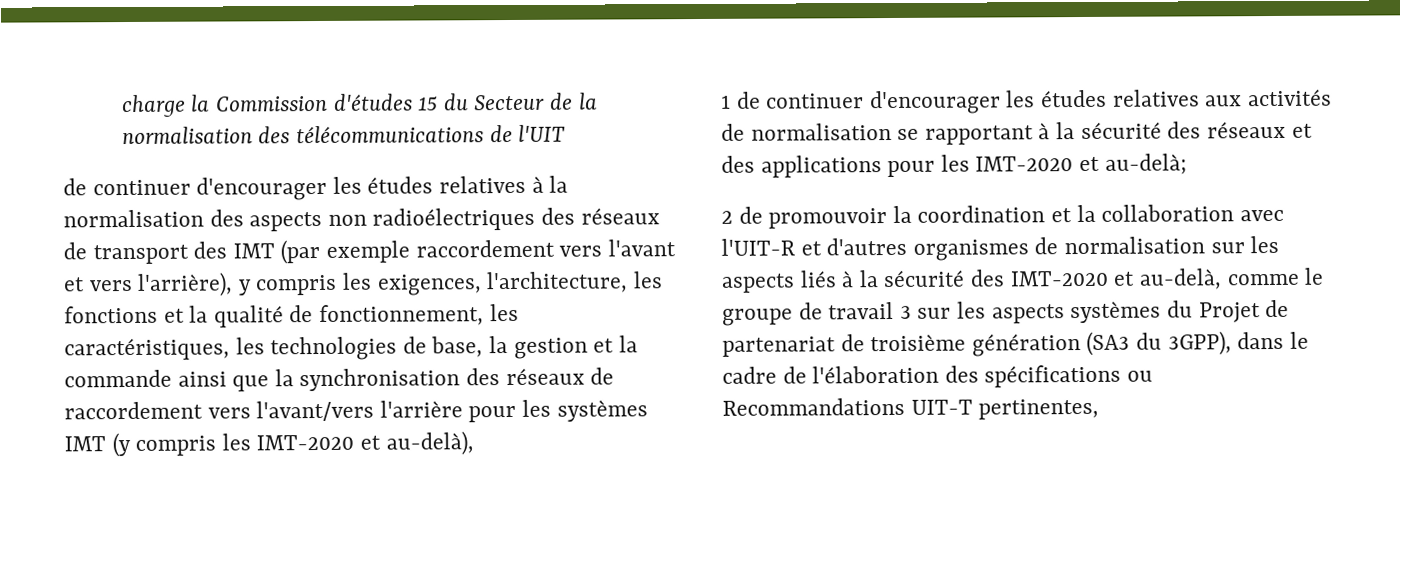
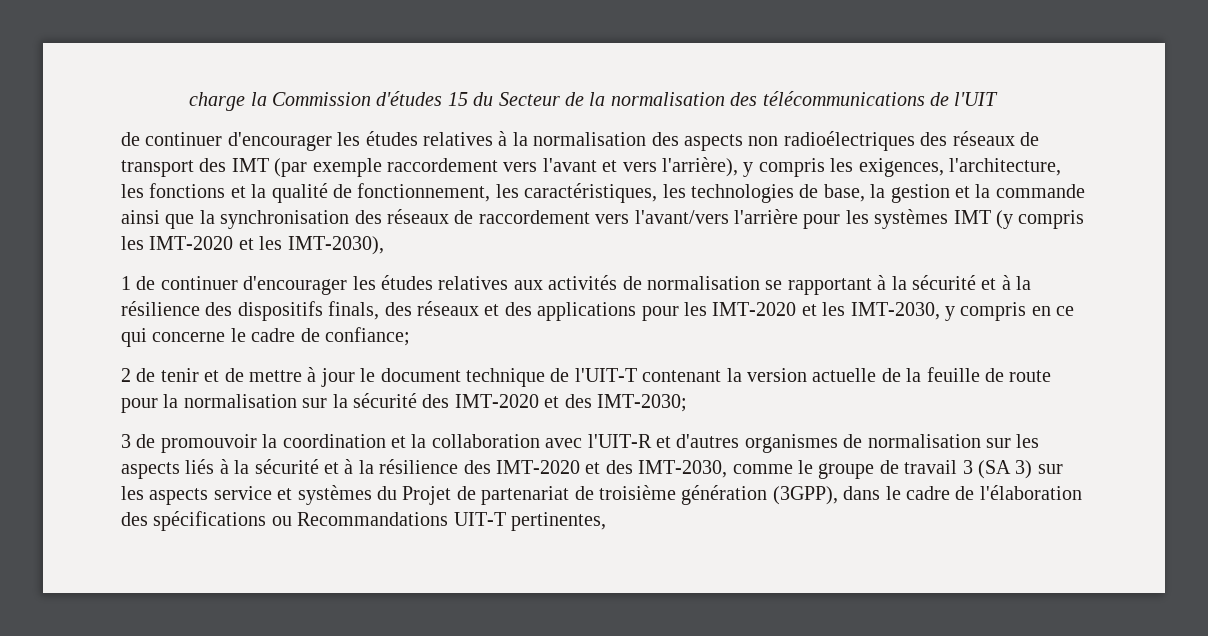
[385,431,474,456] au-delà), -> [259,236,384,255] les IMT-2030),
(1162, 130) none -> [981,275,1032,290] [121,301,380,321] et à la résilience des dispositifs finals,
[1104,153,1187,175] [721,210,733,224] au-delà; // 2 -> [822,302,1075,321] [121,327,410,347] [121,367,1052,387] [121,393,687,413] [121,434,131,448] les IMT-2030, y compris en ce qui concerne le cadre de confiance; // 2 de tenir et de mettre à jour le document technique de l'UIT-T contenant la version actuelle de la feuille de route pour la normalisation sur la sécurité des IMT-2020 et des IMT-2030; // 3
[970,268,1222,290] des IMT-2020 et au-delà, -> [324,459,728,478] et à la résilience des IMT-2020 et des IMT-2030,
[917,301,1065,324] sur les aspects -> [977,460,1063,479] [121,486,293,505] (SA 3) sur les aspects service et
[1086,331,1232,356] (SA3 du 3GPP), -> [772,486,838,505] (3GPP),

